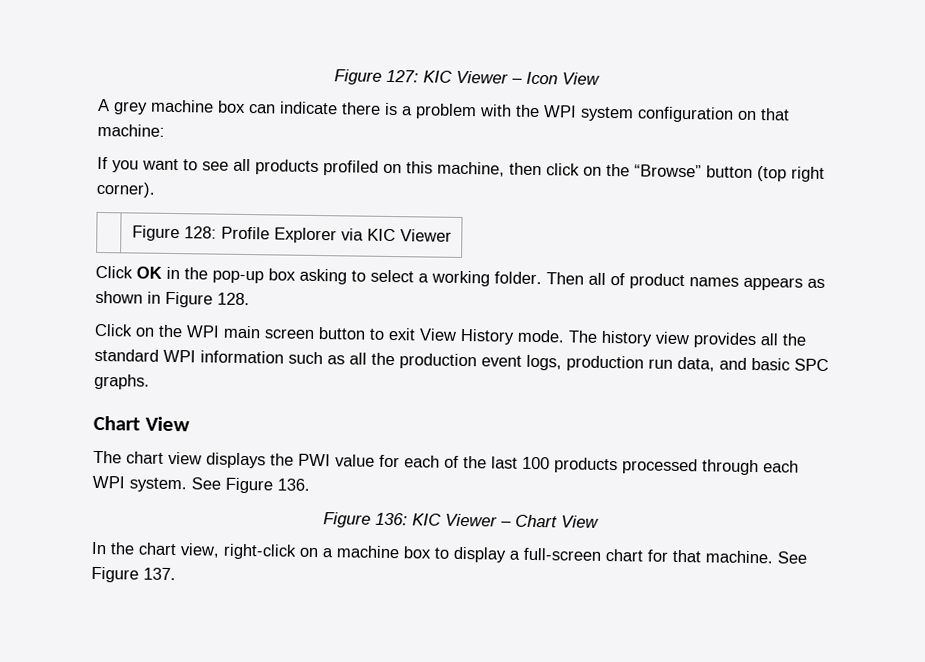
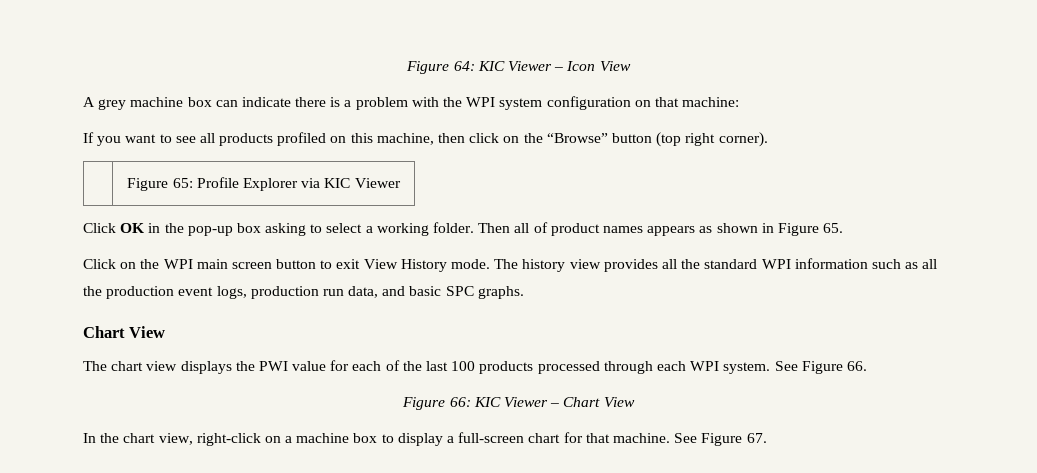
[333,69,419,85] Figure 127: -> [406,61,475,74] Figure 64:
[183,226,217,239] 128: -> [172,178,193,188] 65:
[217,292,250,306] 128. -> [823,223,844,233] 65.
[277,478,310,491] [322,512,408,528] 136. // Figure 136: -> [846,361,867,371] [402,397,471,410] 66. // Figure 66:
[143,567,176,581] 137. -> [746,433,767,443] 67.

